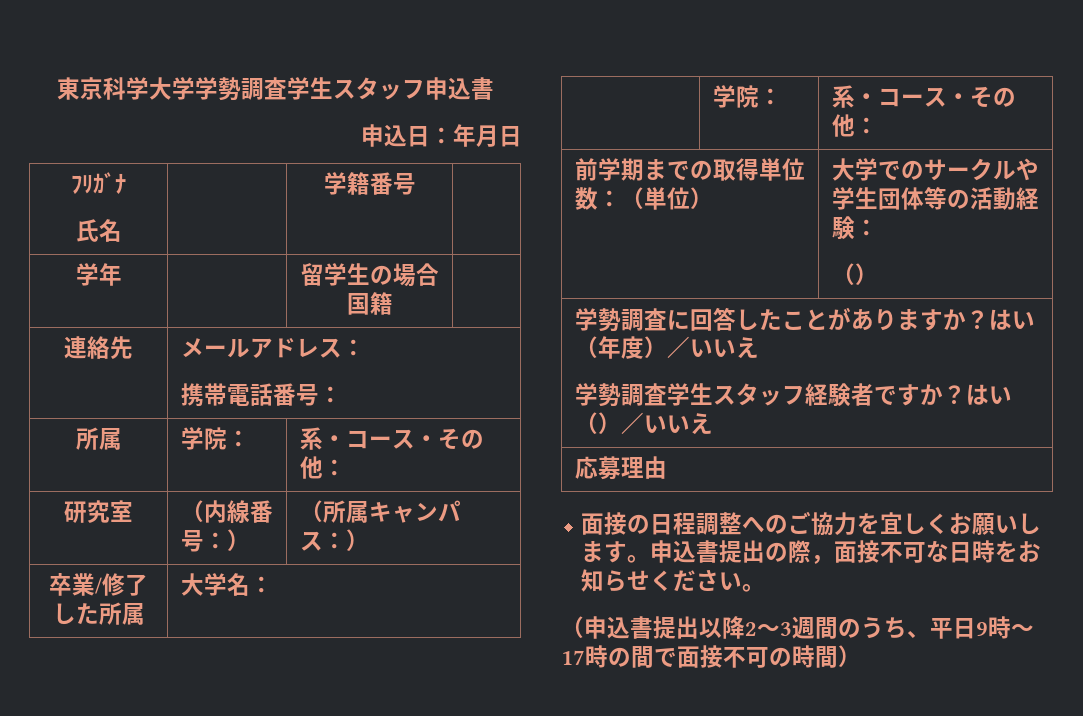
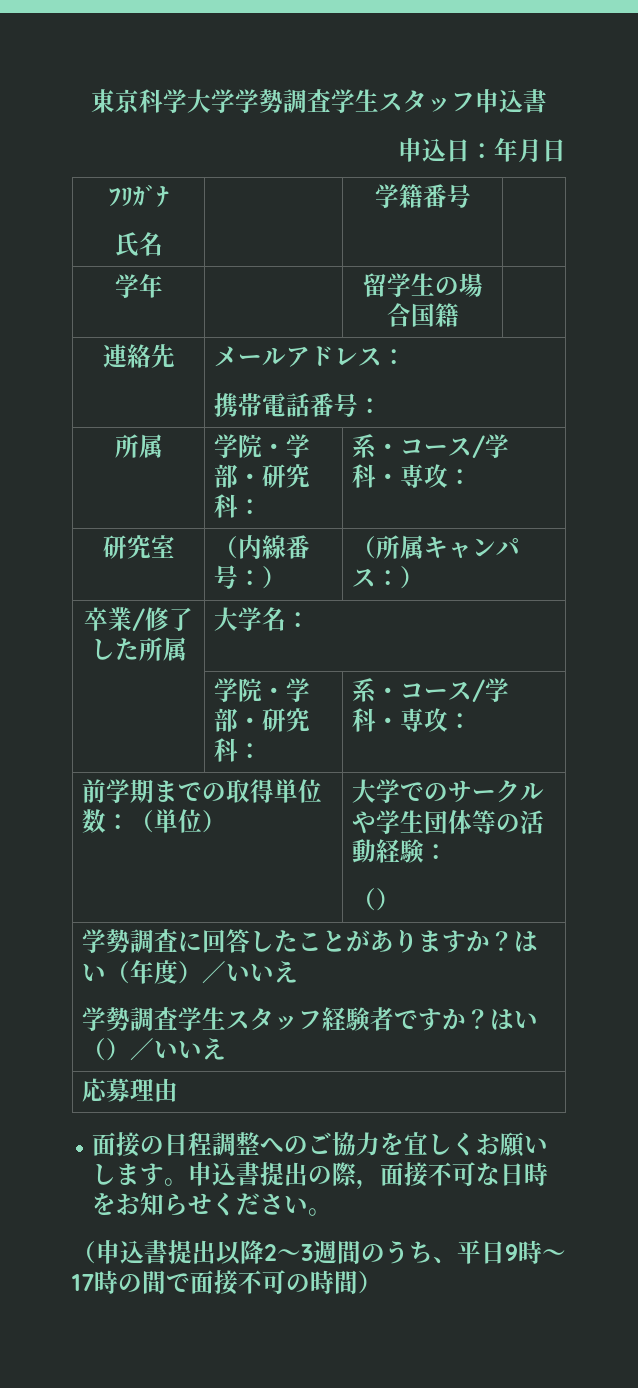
[226,430,250,447] [299,427,484,450] [299,456,323,479] ： | 系・コース・その他 -> [261,434,310,458] [213,464,310,488] [213,494,262,518] [351,434,509,459] [351,464,448,488] ・学部・研究科： | 系・コース/学科・専攻
[758,88,782,105] [831,85,1016,108] [831,114,855,137] ： | 系・コース・その他 -> [261,678,310,702] [213,708,310,732] [213,738,262,762] [351,678,509,703] [351,708,448,732] ・学部・研究科： | 系・コース/学科・専攻

